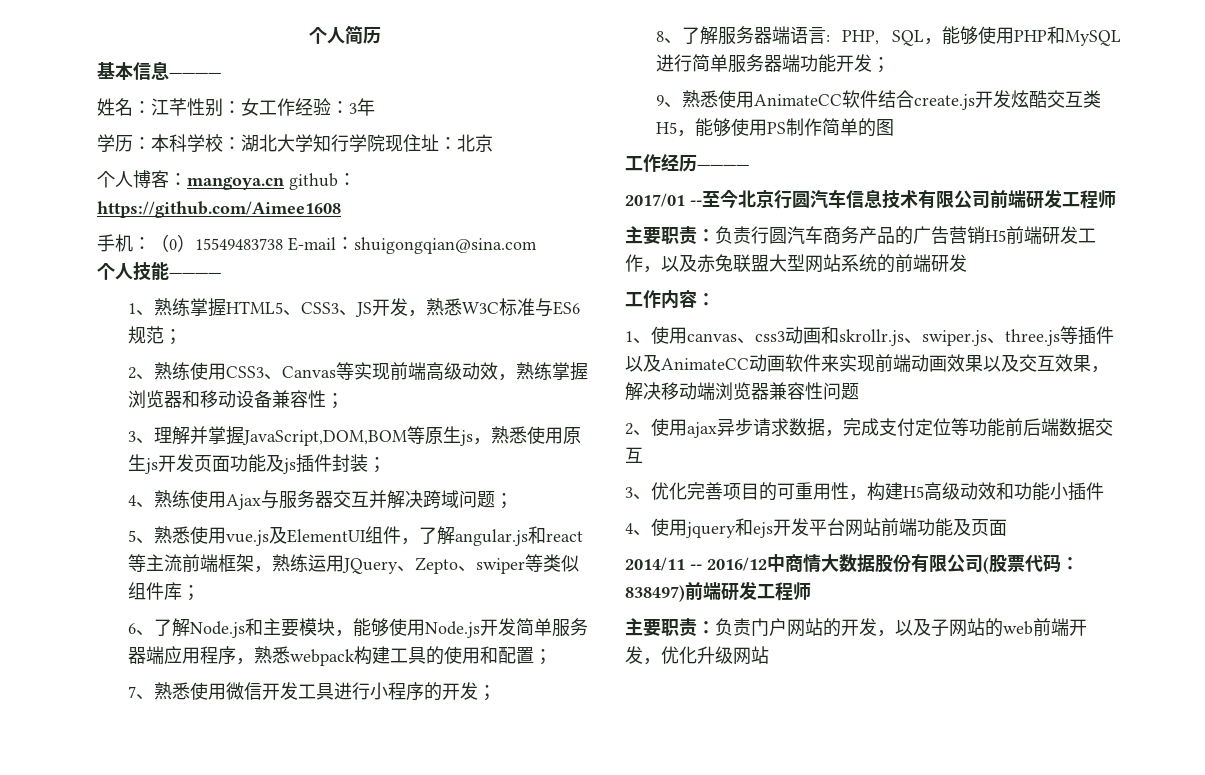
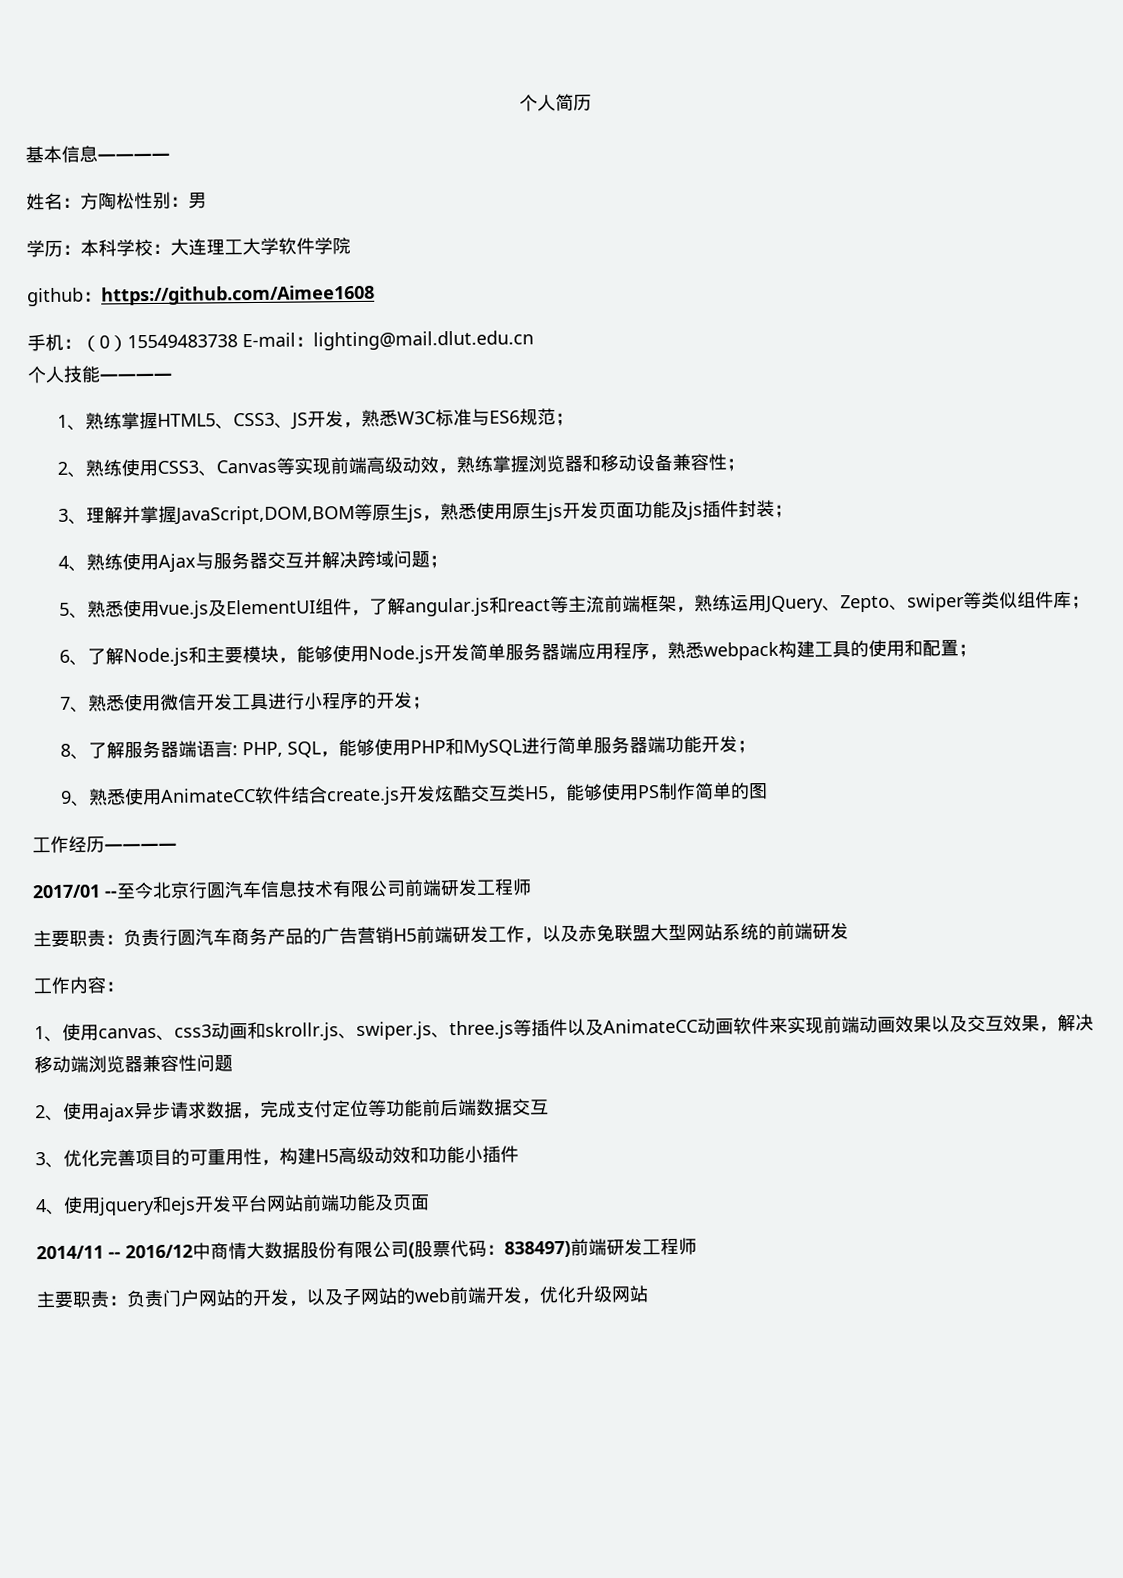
[151,98,375,117] [97,134,493,152] [97,170,284,190] 江芊性别：女工作经验：3年 // 学历：本科学校：湖北大学知行学院现住址：北京 // 个人博客：mangoya.cn -> [80,191,207,210] [26,237,351,258] 方陶松性别：男 // 学历：本科学校：大连理工大学软件学院 //
[354,237,537,254] shuigongqian@sina.com -> [313,330,534,351] lighting@mail.dlut.edu.cn

